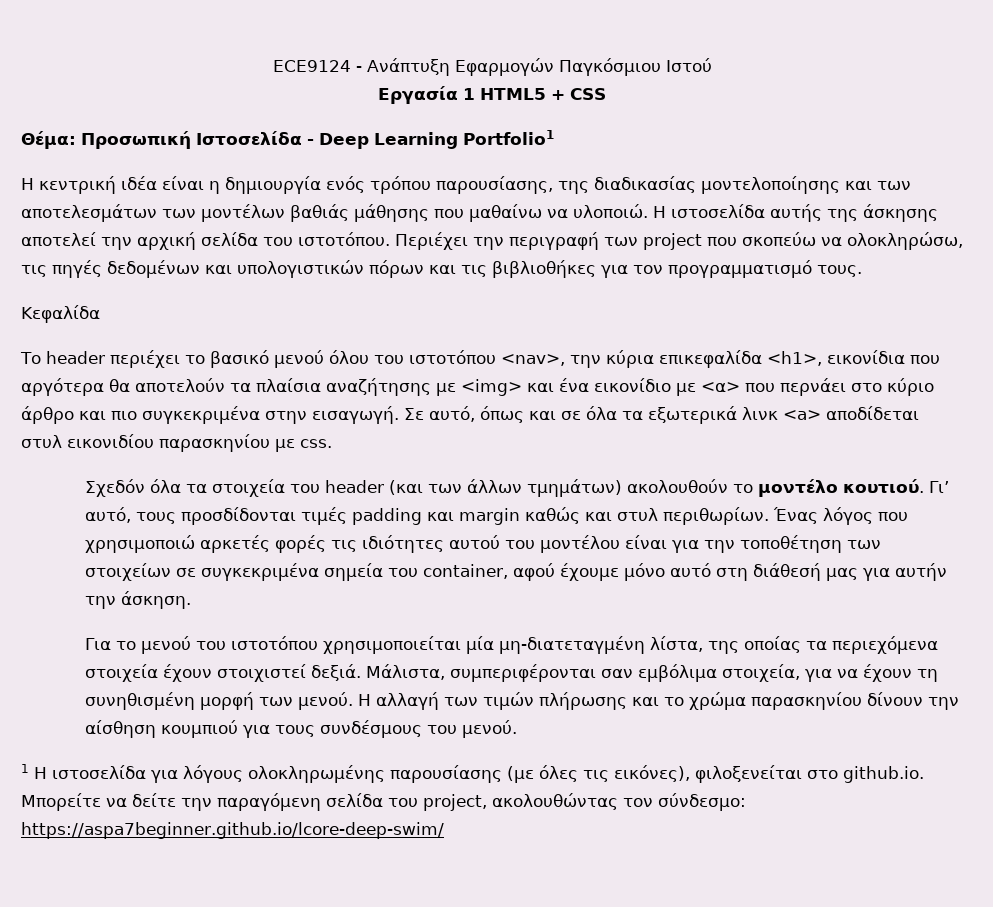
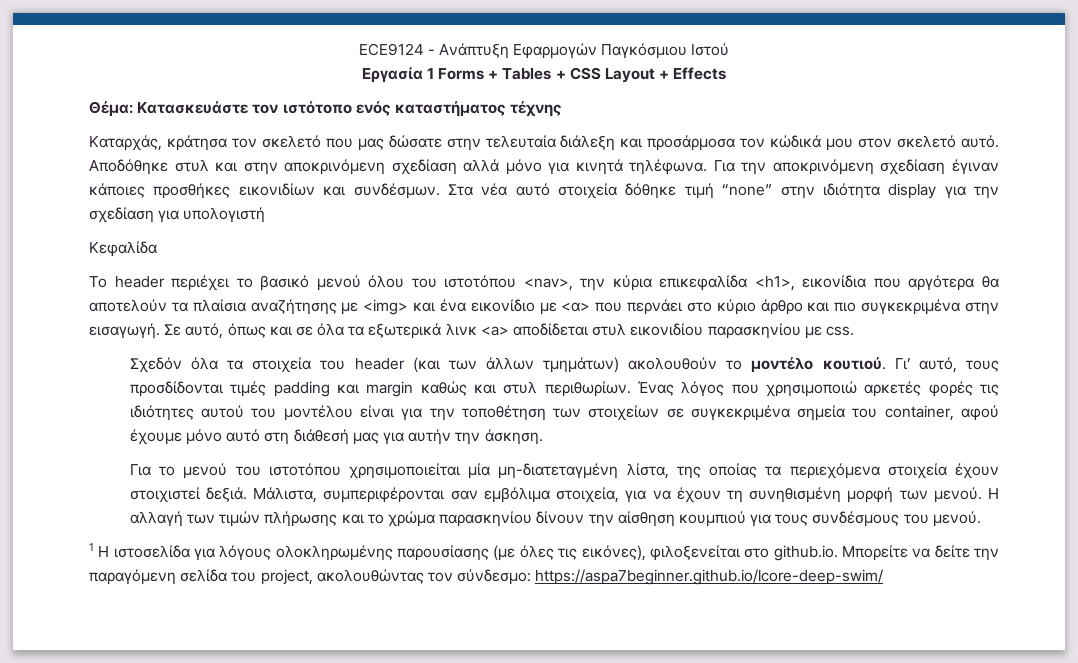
[480,88,546,100] HTML5 -> [438,68,552,80] Forms + Tables
[21,130,554,149] [21,176,911,194] [21,204,938,222] [21,232,963,250] [21,260,862,278] // Θέμα: Προσωπική Ιστοσελίδα - Deep Learning Portfolio1 // Η κεντρική ιδέα είναι η δημιουργία ενός τρόπου παρουσίασης, της διαδικασίας μοντελοποίησης και των αποτελεσμάτων των μοντέλων βαθιάς μάθησης που μαθαίνω να υλοποιώ. Η ιστοσελίδα αυτής της άσκησης αποτελεί την αρχική σελίδα του ιστοτόπου. Περιέχει την περιγραφή των project που σκοπεύω να ολοκληρώσω, τις πηγές δεδομένων και υπολογιστικών πόρων και τις βιβλιοθήκες για τον προγραμματισμό τους. -> [604,67,727,83] [89,101,563,117] [89,135,1000,151] [89,159,999,175] [89,183,999,199] [89,207,266,223] Layout + Effects // Θέμα: Κατασκευάστε τον ιστότοπο ενός καταστήματος τέχνης // Καταρχάς, κράτησα τον σκελετό που μας δώσατε στην τελευταία διάλεξη και προσάρμοσα τον κώδικά μου στον σκελετό αυτό. Αποδόθηκε στυλ και στην αποκρινόμενη σχεδίαση αλλά μόνο για κινητά τηλέφωνα. Για την αποκρινόμενη σχεδίαση έγιναν κάποιες προσθήκες εικονιδίων και συνδέσμων. Στα νέα αυτό στοιχεία δόθηκε τιμή “none” στην ιδιότητα display για την σχεδίαση για υπολογιστή

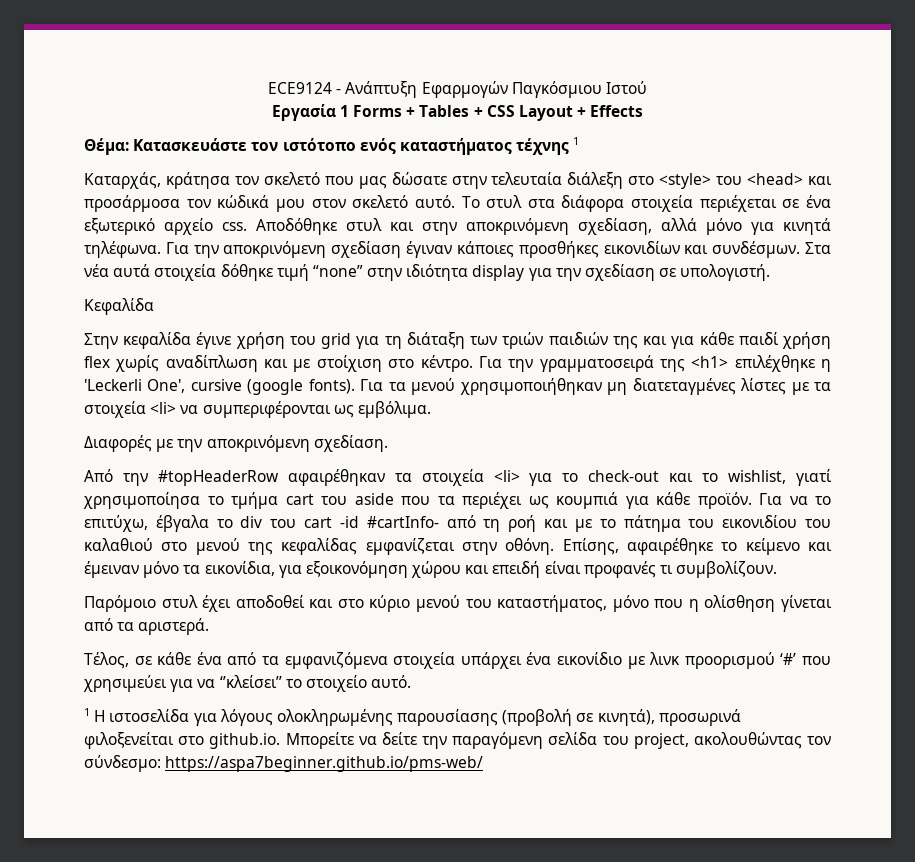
(563, 109) none -> [573,137,580,145] 1
(616, 143) none -> [628,173,804,189] στο <style> του <head>
(1000, 141) none -> [461,195,831,212] [84,218,247,235] Το στυλ στα διάφορα στοιχεία περιέχεται σε ένα εξωτερικό αρχείο css.
[391,159,457,175] σχεδίαση -> [578,218,652,235] σχεδίαση,
[515,183,550,196] αυτό -> [113,264,151,277] αυτά
[158,207,266,223] για υπολογιστή -> [659,264,771,281] σε υπολογιστή.
[89,275,999,291] [89,299,1000,315] [89,323,854,339] [129,357,999,373] [129,381,999,397] [129,405,999,421] [129,429,543,445] [129,463,1000,479] [129,487,1000,503] [129,511,981,527] Το header περιέχει το βασικό μενού όλου του ιστοτόπου <nav>, την κύρια επικεφαλίδα <h1>, εικονίδια που αργότερα θα αποτελούν τα πλαίσια αναζήτησης με <img> και ένα εικονίδιο με <α> που περνάει στο κύριο άρθρο και πιο συγκεκριμένα στην εισαγωγή. Σε αυτό, όπως και σε όλα τα εξωτερικά λινκ <a> αποδίδεται στυλ εικονιδίου παρασκηνίου με css. // Σχεδόν όλα τα στοιχεία του header (και των άλλων τμημάτων) ακολουθούν το μοντέλο κουτιού. Γι’ αυτό, τους προσδίδονται τιμές padding και margin καθώς και στυλ περιθωρίων. Ένας λόγος που χρησιμοποιώ αρκετές φορές τις ιδιότητες αυτού του μοντέλου είναι για την τοποθέτηση των στοιχείων σε συγκεκριμένα σημεία του container, αφού έχουμε μόνο αυτό στη διάθεσή μας για αυτήν την άσκηση. // Για το μενού του ιστοτόπου χρησιμοποιείται μία μη-διατεταγμένη λίστα, της οποίας τα περιεχόμενα στοιχεία έχουν στοιχιστεί δεξιά. Μάλιστα, συμπεριφέρονται σαν εμβόλιμα στοιχεία, για να έχουν τη συνηθισμένη μορφή των μενού. Η αλλαγή των τιμών πλήρωσης και το χρώμα παρασκηνίου δίνουν την αίσθηση κουμπιού για τους συνδέσμους του μενού. -> [84,332,832,349] [84,355,831,372] [84,378,831,395] [84,401,431,418] [84,435,388,452] [84,469,832,486] [83,492,831,509] [84,515,832,532] [84,538,833,555] [84,561,778,578] [84,595,832,612] [84,618,210,635] [84,652,832,669] [83,675,412,692] Στην κεφαλίδα έγινε χρήση του grid για τη διάταξη των τριών παιδιών της και για κάθε παιδί χρήση flex χωρίς αναδίπλωση και με στοίχιση στο κέντρο. Για την γραμματοσειρά της <h1> επιλέχθηκε η 'Leckerli One', cursive (google fonts). Για τα μενού χρησιμοποιήθηκαν μη διατεταγμένες λίστες με τα στοιχεία <li> να συμπεριφέρονται ως εμβόλιμα. // Διαφορές με την αποκρινόμενη σχεδίαση. // Aπό την #topHeaderRow αφαιρέθηκαν τα στοιχεία <li> για το check-out και το wishlist, γιατί χρησιμοποίησα το τμήμα cart του aside που τα περιέχει ως κουμπιά για κάθε προϊόν. Για να το επιτύχω, έβγαλα το div του cart -id #cartInfo- από τη ροή και με το πάτημα του εικονιδίου του καλαθιού στο μενού της κεφαλίδας εμφανίζεται στην οθόνη. Επίσης, αφαιρέθηκε το κείμενο και έμειναν μόνο τα εικονίδια, για εξοικονόμηση χώρου και επειδή είναι προφανές τι συμβολίζουν. // Παρόμοιο στυλ έχει αποδοθεί και στο κύριο μενού του καταστήματος, μόνο που η ολίσθηση γίνεται από τα αριστερά. // Τέλος, σε κάθε ένα από τα εμφανιζόμενα στοιχεία υπάρχει ένα εικονίδιο με λινκ προορισμού ‘#’ που χρησιμεύει για να ‘’κλείσει’’ το στοιχείο αυτό.
[493,545,646,561] (με όλες τις εικόνες), -> [502,709,741,726] (προβολή σε κινητά), προσωρινά
[535,569,884,585] https://aspa7beginner.github.io/lcore-deep-swim/ -> [165,756,484,772] https://aspa7beginner.github.io/pms-web/

